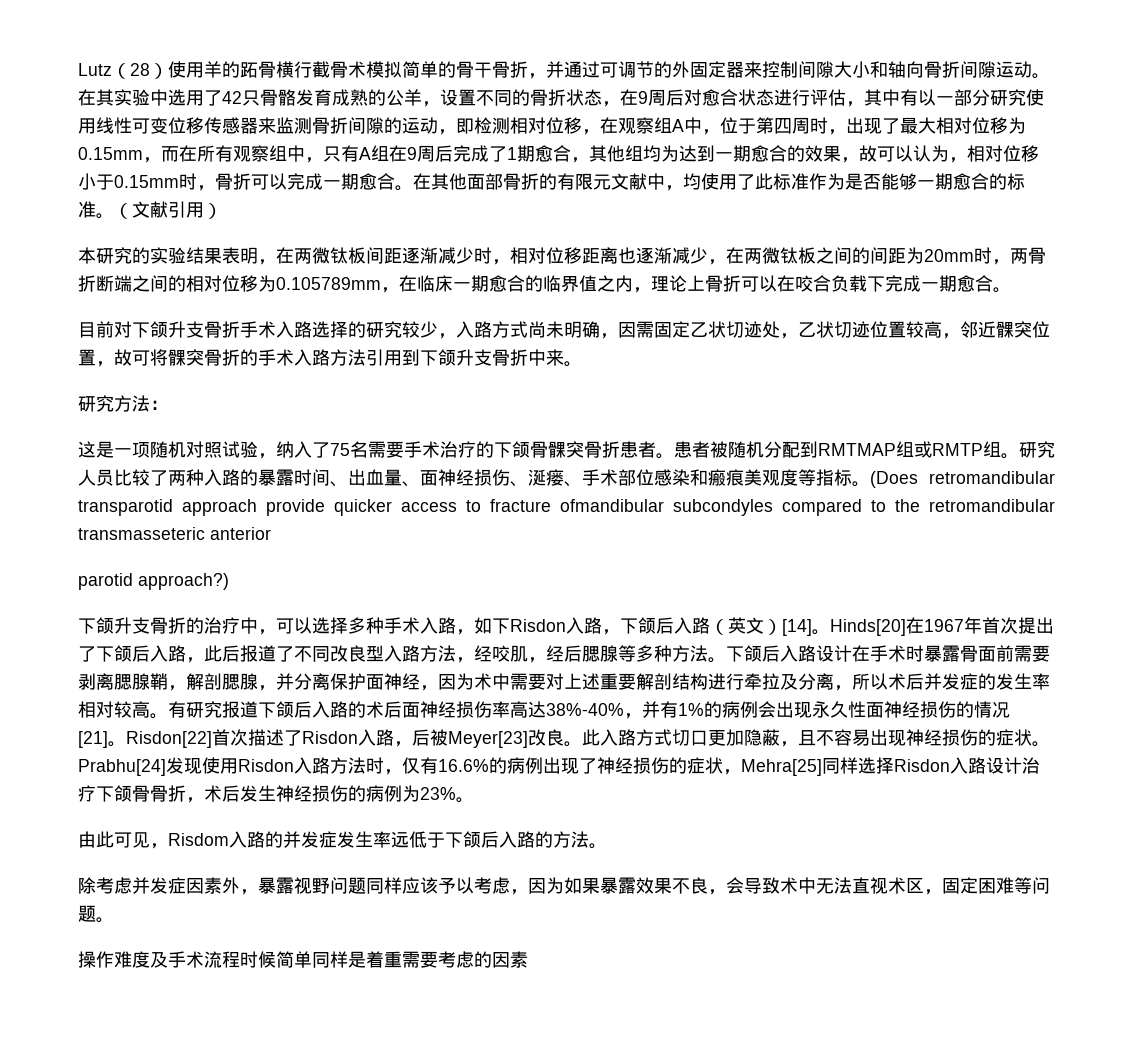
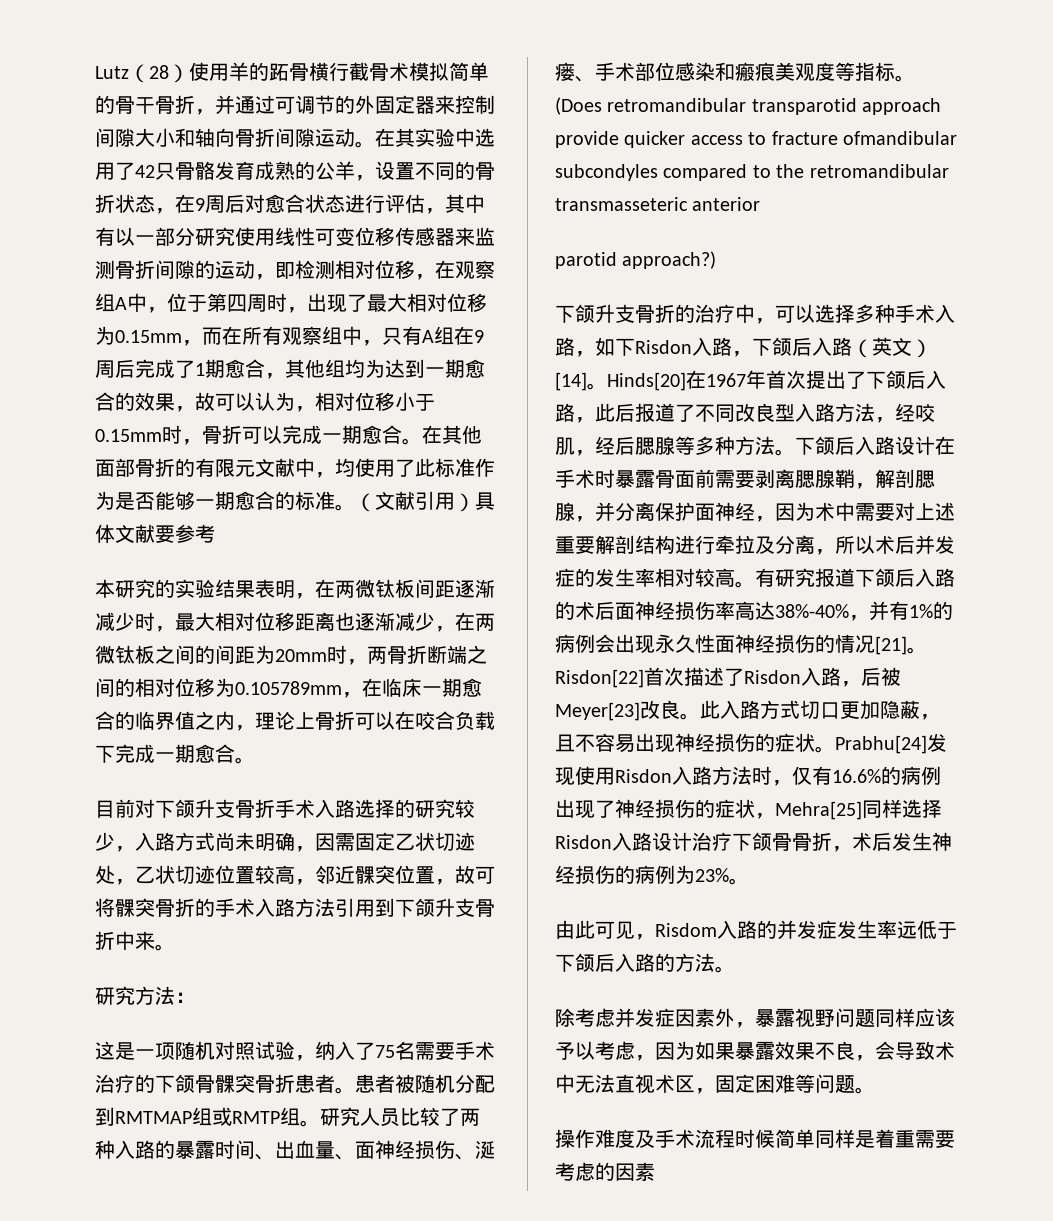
(222, 211) none -> [475,492,495,510] [95,524,215,543] 具体文献要参考
(510, 262) none -> [175,612,215,631] 最大

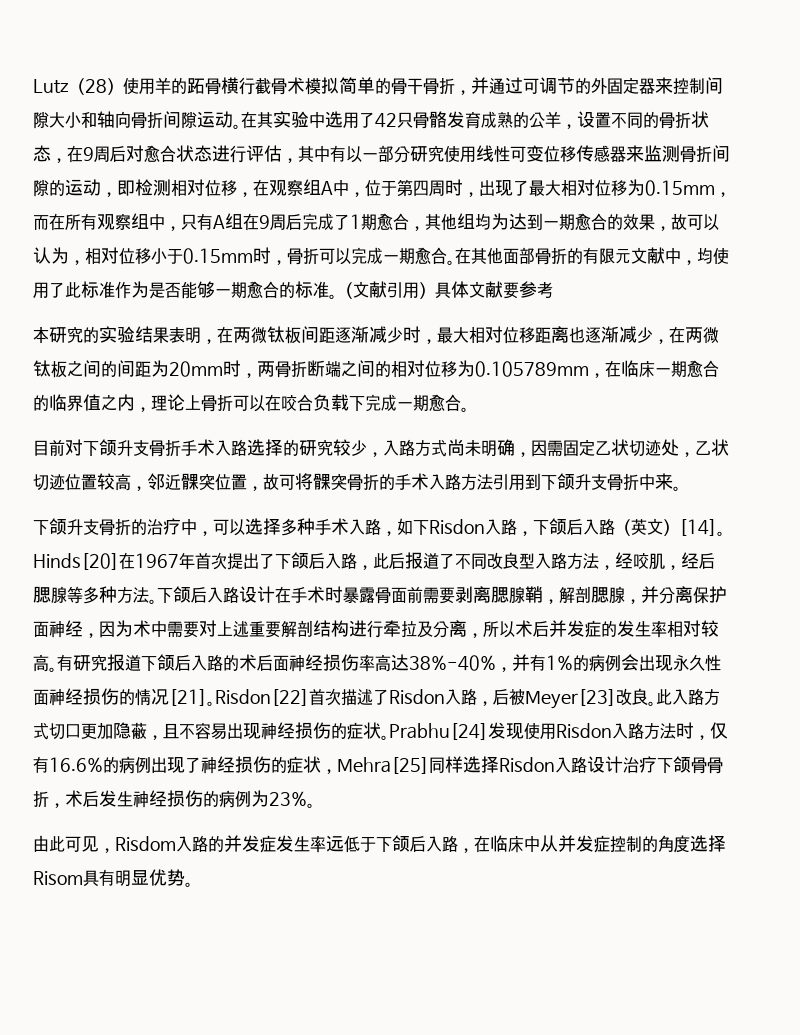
[95,986,195,1005] [95,1041,495,1061] [95,1074,495,1094] [95,1107,480,1127] [95,1140,495,1160] [555,62,915,82] [555,97,942,115] [555,131,957,148] [555,164,949,181] [555,197,761,211] [555,251,717,269] // 研究方法： // 这是一项随机对照试验，纳入了75名需要手术治疗的下颌骨髁突骨折患者。患者被随机分配到RMTMAP组或RMTP组。研究人员比较了两种入路的暴露时间、出血量、面神经损伤、涎瘘、手术部位感染和瘢痕美观度等指标。(Does retromandibular transparotid approach provide quicker access to fracture ofmandibular subcondyles compared to the retromandibular transmasseteric anterior // parotid approach?) -> (681, 488) none
[655,953,735,973] [555,1008,955,1028] [555,1041,955,1061] [555,1074,875,1094] [555,1129,955,1148] [555,1162,655,1181] 的方法。 // 除考虑并发症因素外，暴露视野问题同样应该予以考虑，因为如果暴露效果不良，会导致术中无法直视术区，固定困难等问题。 // 操作难度及手术流程时候简单同样是着重需要考虑的因素 -> [458,835,726,853] [33,869,193,887] ，在临床中从并发症控制的角度选择Risom具有明显优势。

